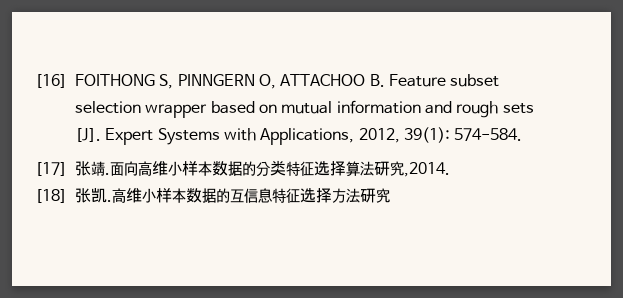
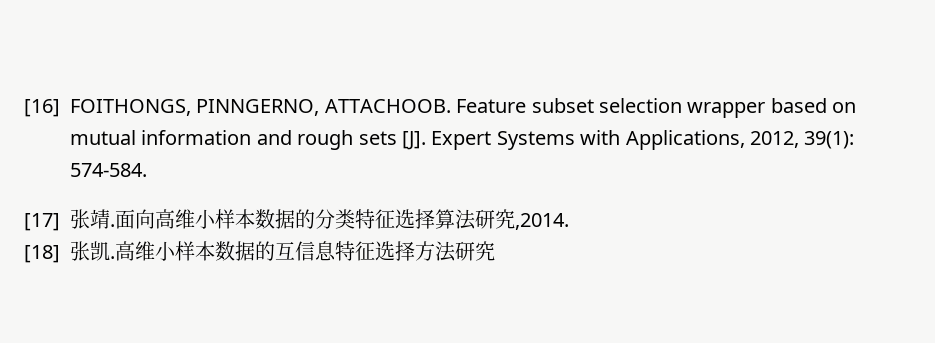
[75,74,385,89] FOITHONG S, PINNGERN O, ATTACHOO B. -> [70,99,451,116] FOITHONGS, PINNGERNO, ATTACHOOB.

